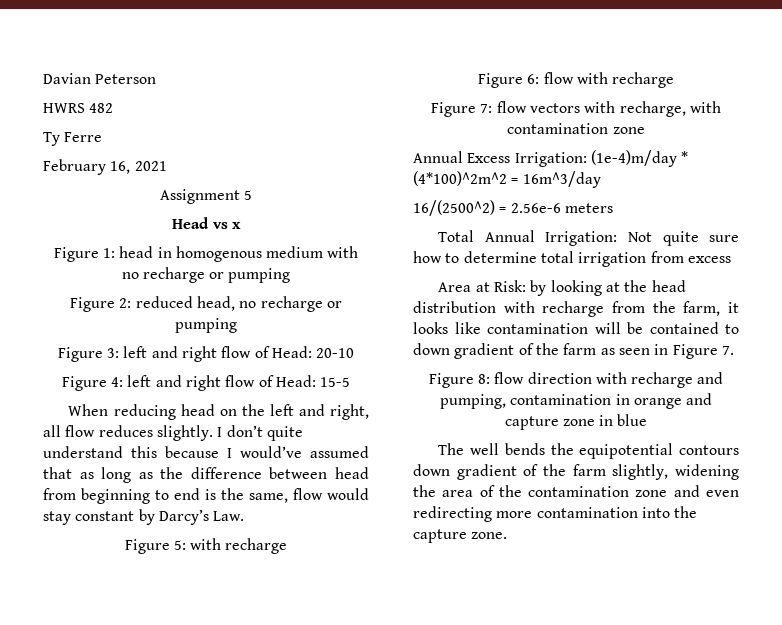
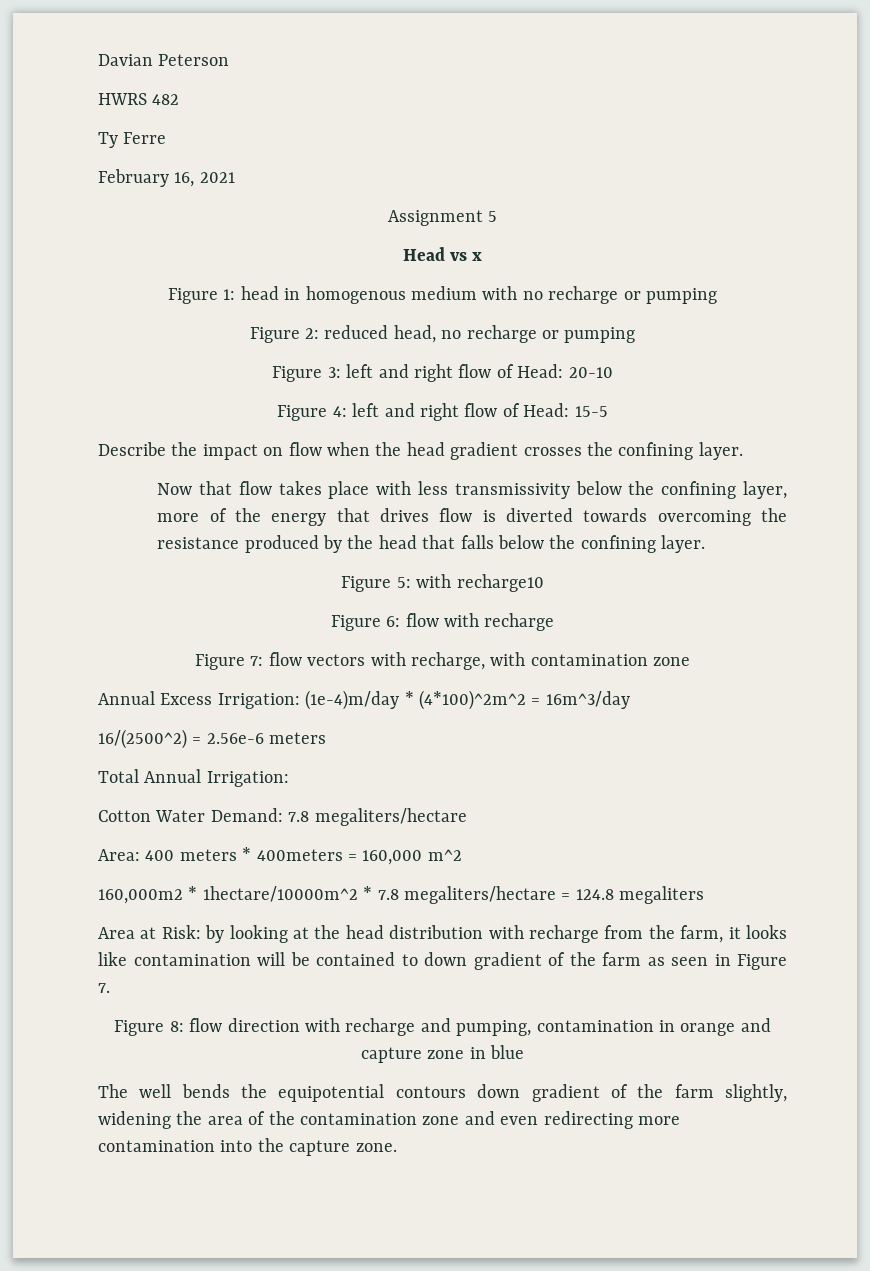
[68,404,369,420] [43,425,303,441] [43,446,369,458] [43,467,369,483] [43,488,369,504] [43,509,245,525] When reducing head on the left and right, all flow reduces slightly. I don’t quite understand this because I would’ve assumed that as long as the difference between head from beginning to end is the same, flow would stay constant by Darcy’s Law. -> [98,442,743,460] [157,481,788,499] [157,508,787,526] [157,535,706,553] Describe the impact on flow when the head gradient crosses the confining layer. // Now that flow takes place with less transmissivity below the confining layer, more of the energy that drives flow is diverted towards overcoming the resistance produced by the head that falls below the confining layer.
[225,538,288,554] recharge -> [456,574,544,592] recharge10
[627,231,739,246] [413,251,731,267] Not quite sure how to determine total irrigation from excess -> [98,808,467,826] [98,847,462,865] [98,886,705,904] // Cotton Water Demand: 7.8 megaliters/hectare // Area: 400 meters * 400meters = 160,000 m^2 // 160,000m2 * 1hectare/10000m^2 * 7.8 megaliters/hectare = 124.8 megaliters

